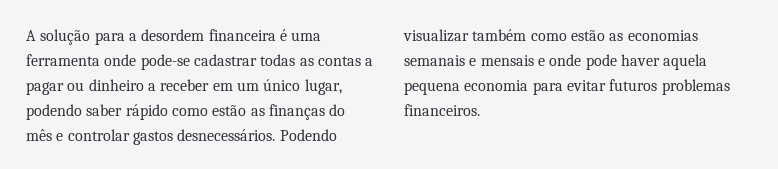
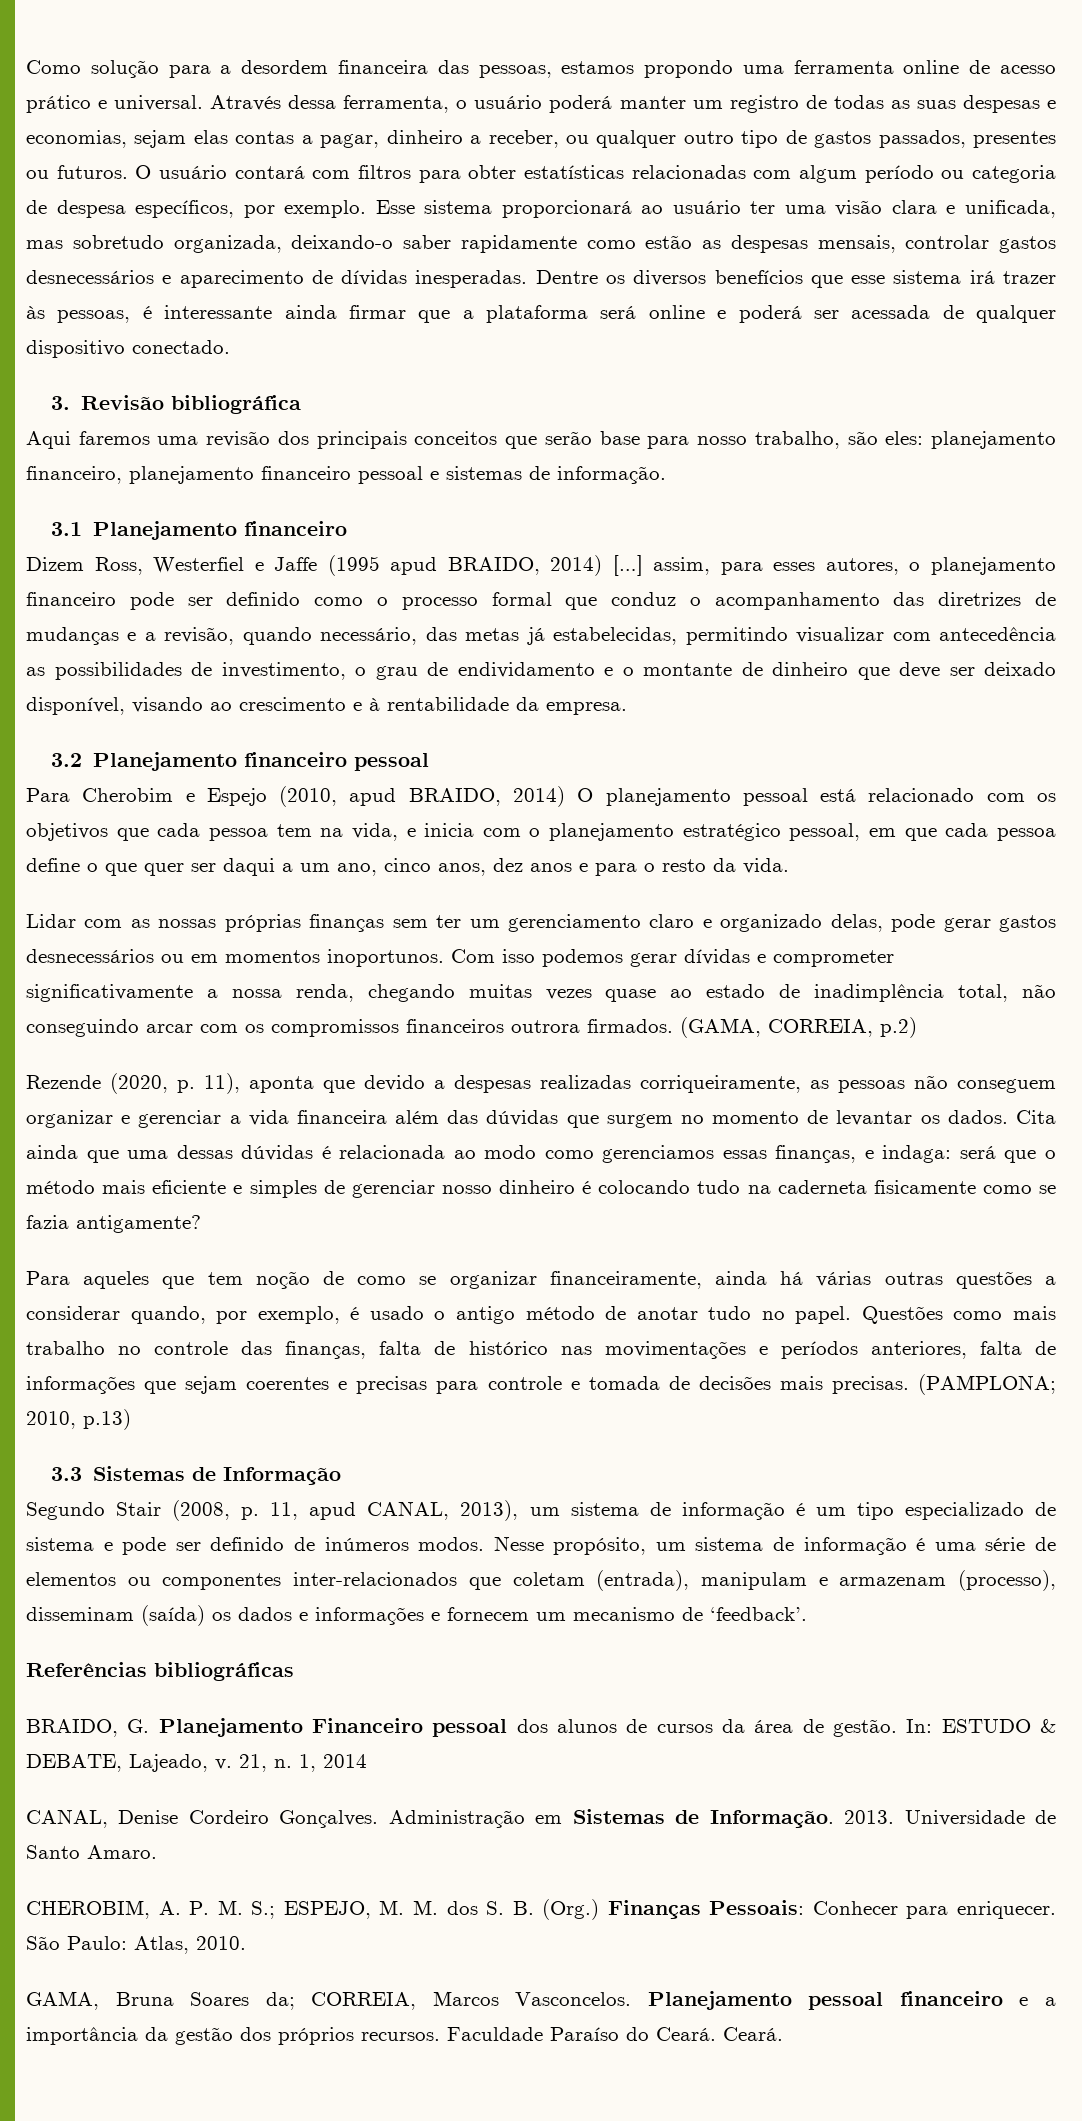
[26,30,36,41] A -> [26,60,81,74] Como
[279,29,322,41] [26,54,374,70] [26,79,342,95] [26,104,346,120] [26,129,337,145] [403,29,698,42] [404,54,708,70] [404,79,730,95] [404,104,480,116] é uma ferramenta onde pode-se cadastrar todas as contas a pagar ou dinheiro a receber em um único lugar, podendo saber rápido como estão as finanças do mês e controlar gastos desnecessários. Podendo visualizar também como estão as economias semanais e mensais e onde pode haver aquela pequena economia para evitar futuros problemas financeiros. -> [437,60,1057,78] [26,95,1056,113] [26,130,1056,148] [26,165,1056,183] [26,200,1056,218] [26,235,1056,253] [26,270,1057,288] [26,305,1056,323] [26,340,230,358] [51,395,301,414] [26,431,1056,449] [26,466,666,484] [51,521,347,540] [26,555,1056,576] [26,592,1057,610] [26,627,1056,645] [26,662,1056,680] [26,697,627,715] [51,752,429,771] [26,786,1057,807] [26,823,1056,841] [26,858,789,876] [26,914,1056,932] [26,949,894,967] [26,984,1056,1002] [26,1017,917,1038] [26,1073,1056,1094] [26,1110,1056,1128] [26,1145,1056,1163] [26,1180,1056,1198] [26,1215,201,1233] [26,1271,1057,1289] [26,1306,1056,1324] [26,1341,1056,1359] [26,1374,1056,1395] [26,1409,131,1430] [51,1466,341,1485] [26,1500,1056,1521] [26,1536,1057,1555] [26,1570,1057,1591] [26,1605,807,1626] [26,1662,294,1681] [26,1718,1057,1737] [26,1754,367,1772] [26,1809,1057,1828] [26,1845,157,1859] [26,1899,1056,1920] [26,1936,246,1954] [26,1991,1056,2010] [26,2027,783,2045] das pessoas, estamos propondo uma ferramenta online de acesso prático e universal. Através dessa ferramenta, o usuário poderá manter um registro de todas as suas despesas e economias, sejam elas contas a pagar, dinheiro a receber, ou qualquer outro tipo de gastos passados, presentes ou futuros. O usuário contará com filtros para obter estatísticas relacionadas com algum período ou categoria de despesa específicos, por exemplo. Esse sistema proporcionará ao usuário ter uma visão clara e unificada, mas sobretudo organizada, deixando-o saber rapidamente como estão as despesas mensais, controlar gastos desnecessários e aparecimento de dívidas inesperadas. Dentre os diversos benefícios que esse sistema irá trazer às pessoas, é interessante ainda firmar que a plataforma será online e poderá ser acessada de qualquer dispositivo conectado. // 3. Revisão bibliográfica // Aqui faremos uma revisão dos principais conceitos que serão base para nosso trabalho, são eles: planejamento financeiro, planejamento financeiro pessoal e sistemas de informação. // 3.1 Planejamento financeiro // Dizem Ross, Westerfiel e Jaffe (1995 apud BRAIDO, 2014) […] assim, para esses autores, o planejamento financeiro pode ser definido como o processo formal que conduz o acompanhamento das diretrizes de mudanças e a revisão, quando necessário, das metas já estabelecidas, permitindo visualizar com antecedência as possibilidades de investimento, o grau de endividamento e o montante de dinheiro que deve ser deixado disponível, visando ao crescimento e à rentabilidade da empresa. // 3.2 Planejamento financeiro pessoal // Para Cherobim e Espejo (2010, apud BRAIDO, 2014) O planejamento pessoal está relacionado com os objetivos que cada pessoa tem na vida, e inicia com o planejamento estratégico pessoal, em que cada pessoa define o que quer ser daqui a um ano, cinco anos, dez anos e para o resto da vida. // Lidar com as nossas próprias finanças sem ter um gerenciamento claro e organizado delas, pode gerar gastos desnecessários ou em momentos inoportunos. Com isso podemos gerar dívidas e comprometer significativamente a nossa renda, chegando muitas vezes quase ao estado de inadimplência total, não conseguindo arcar com os compromissos financeiros outrora firmados. (GAMA, CORREIA, p.2) // Rezende (2020, p. 11), aponta que devido a despesas realizadas corriqueiramente, as pessoas não conseguem organizar e gerenciar a vida financeira além das dúvidas que surgem no momento de levantar os dados. Cita ainda que uma dessas dúvidas é relacionada ao modo como gerenciamos essas finanças, e indaga: será que o método mais eficiente e simples de gerenciar nosso dinheiro é colocando tudo na caderneta fisicamente como se fazia antigamente? // Para aqueles que tem noção de como se organizar financeiramente, ainda há várias outras questões a considerar quando, por exemplo, é usado o antigo método de anotar tudo no papel. Questões como mais trabalho no controle das finanças, falta de histórico nas movimentações e períodos anteriores, falta de informações que sejam coerentes e precisas para controle e tomada de decisões mais precisas. (PAMPLONA; 2010, p.13) // 3.3 Sistemas de Informação // Segundo Stair (2008, p. 11, apud CANAL, 2013), um sistema de informação é um tipo especializado de sistema e pode ser definido de inúmeros modos. Nesse propósito, um sistema de informação é uma série de elementos ou componentes inter-relacionados que coletam (entrada), manipulam e armazenam (processo), disseminam (saída) os dados e informações e fornecem um mecanismo de ‘feedback’. // Referências bibliográficas // BRAIDO, G. Planejamento Financeiro pessoal dos alunos de cursos da área de gestão. In: ESTUDO & DEBATE, Lajeado, v. 21, n. 1, 2014 // CANAL, Denise Cordeiro Gonçalves. Administração em Sistemas de Informação. 2013. Universidade de Santo Amaro. // CHEROBIM, A. P. M. S.; ESPEJO, M. M. dos S. B. (Org.) Finanças Pessoais: Conhecer para enriquecer. São Paulo: Atlas, 2010. // GAMA, Bruna Soares da; CORREIA, Marcos Vasconcelos. Planejamento pessoal financeiro e a importância da gestão dos próprios recursos. Faculdade Paraíso do Ceará. Ceará.

